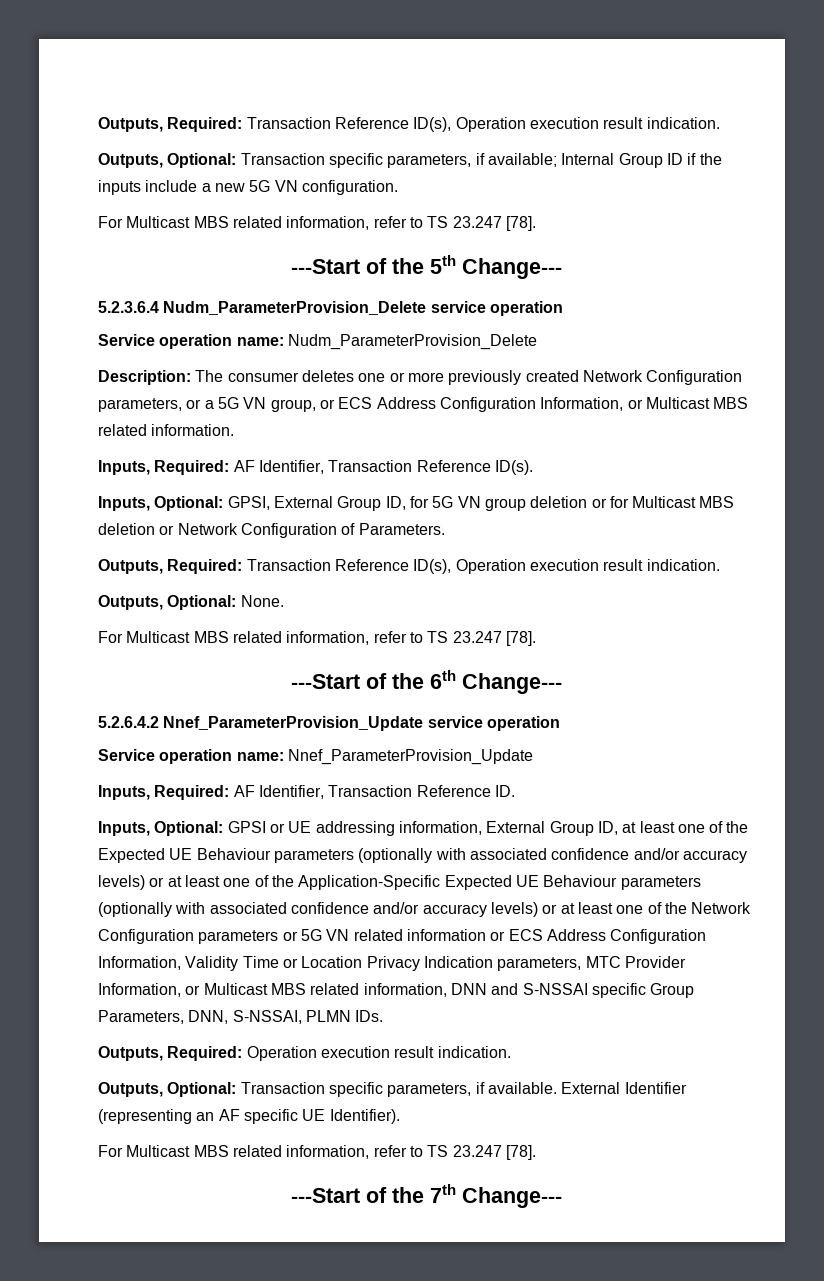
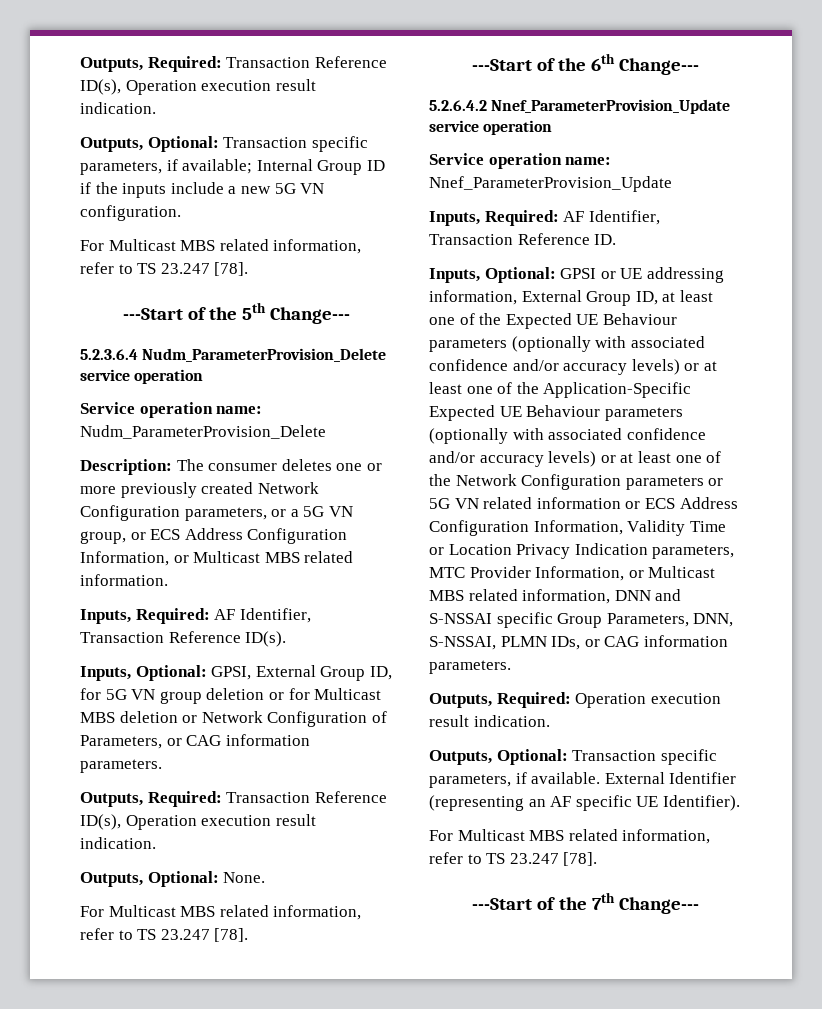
[358,523,445,535] Parameters. -> [80,734,310,749] [80,759,162,773] Parameters, or CAG information parameters.
[355,1010,384,1022] IDs. -> [551,635,728,650] [429,660,511,674] IDs, or CAG information parameters.

